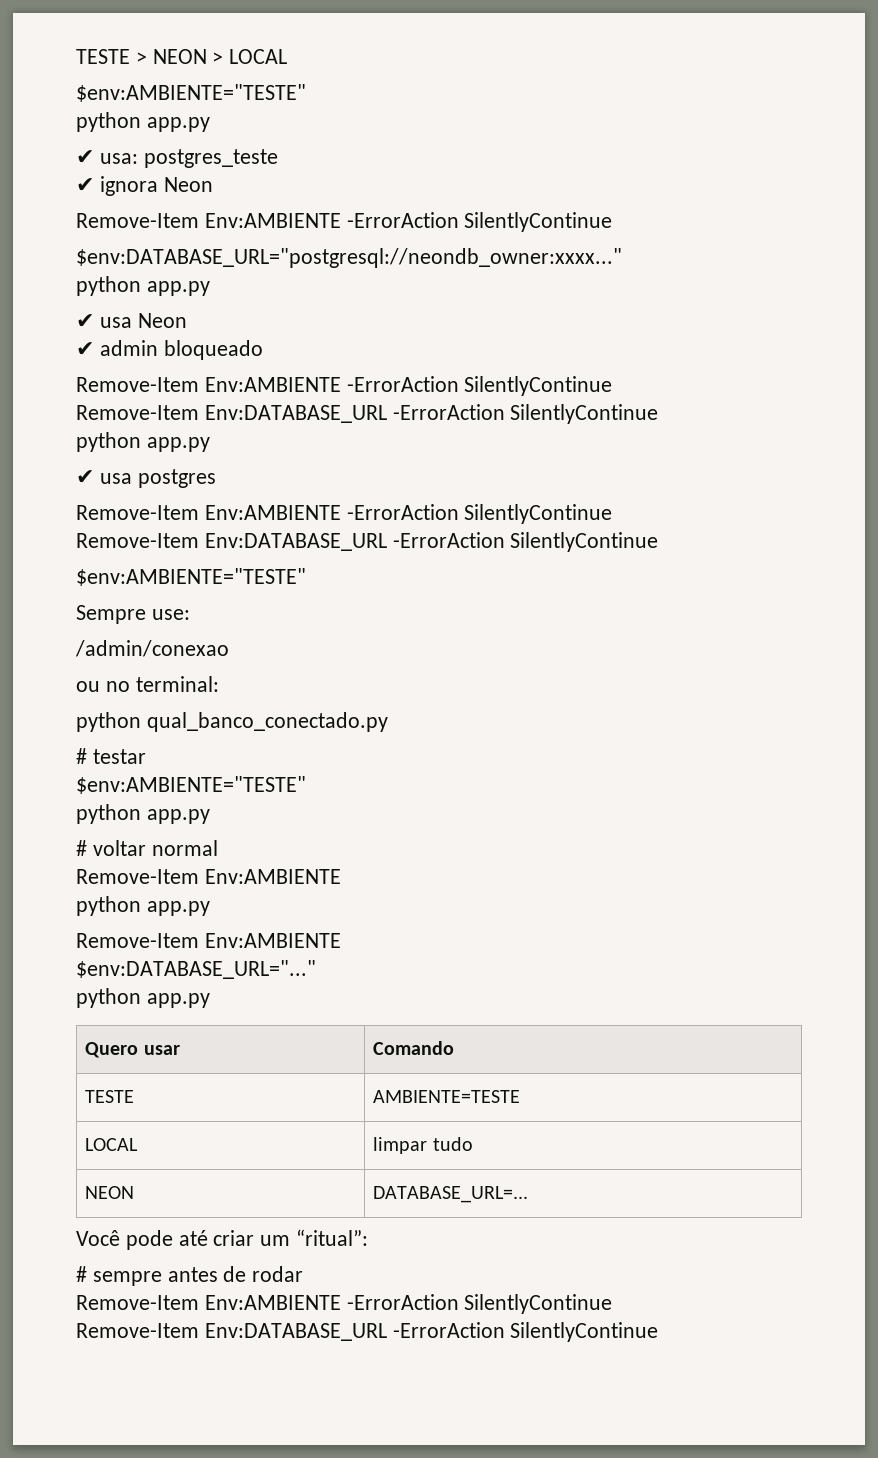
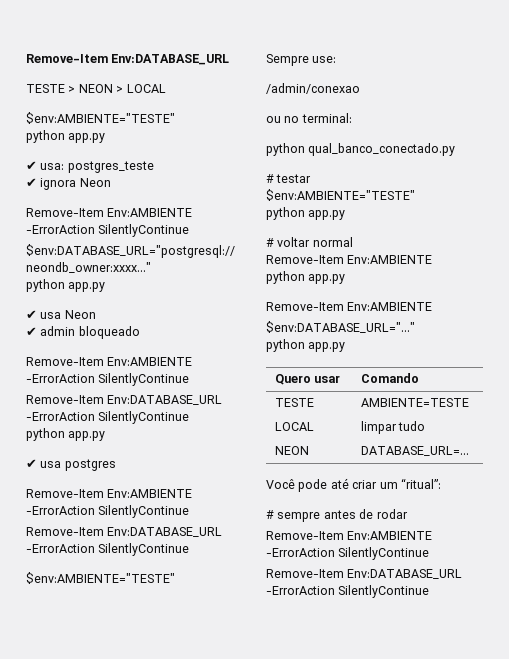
(76, 56) none -> [26,54,230,65] Remove-Item Env:DATABASE_URL //

